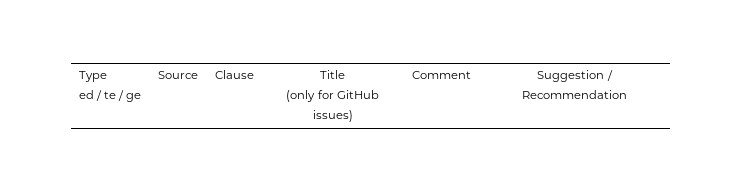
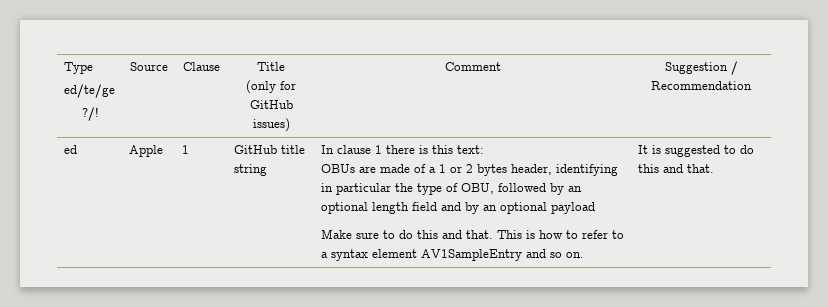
[78,90,142,102] ed / te / ge -> [63,84,115,98] [81,107,99,121] ed/te/ge // ?/!
(627, 94) none -> [63,145,77,154] [128,145,163,157] [181,145,189,154] [233,145,305,154] [233,164,267,176] [320,145,484,154] [320,164,618,176] [320,183,582,195] [320,202,595,214] [320,229,624,239] [320,249,584,261] [637,145,754,157] [637,164,714,173] // ed | Apple | 1 | GitHub title string | In clause 1 there is this text: // OBUs are made of a 1 or 2 bytes header, identifying in particular the type of OBU, followed by an optional length field and by an optional payload // Make sure to do this and that. This is how to refer to a syntax element AV1SampleEntry and so on. | It is suggested to do this and that.

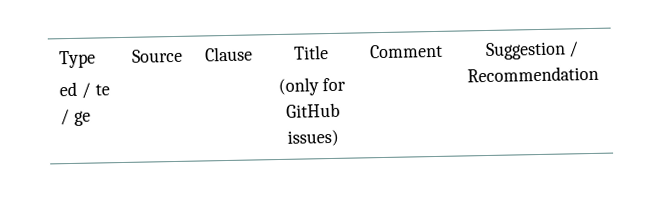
[63,84,115,98] [81,107,99,121] ed/te/ge // ?/! -> [59,81,110,99] [60,109,91,126] ed / te / ge
[63,145,77,154] [128,145,163,157] [181,145,189,154] [233,145,305,154] [233,164,267,176] [320,145,484,154] [320,164,618,176] [320,183,582,195] [320,202,595,214] [320,229,624,239] [320,249,584,261] [637,145,754,157] [637,164,714,173] // ed | Apple | 1 | GitHub title string | In clause 1 there is this text: // OBUs are made of a 1 or 2 bytes header, identifying in particular the type of OBU, followed by an optional length field and by an optional payload // Make sure to do this and that. This is how to refer to a syntax element AV1SampleEntry and so on. | It is suggested to do this and that. -> (599, 74) none

